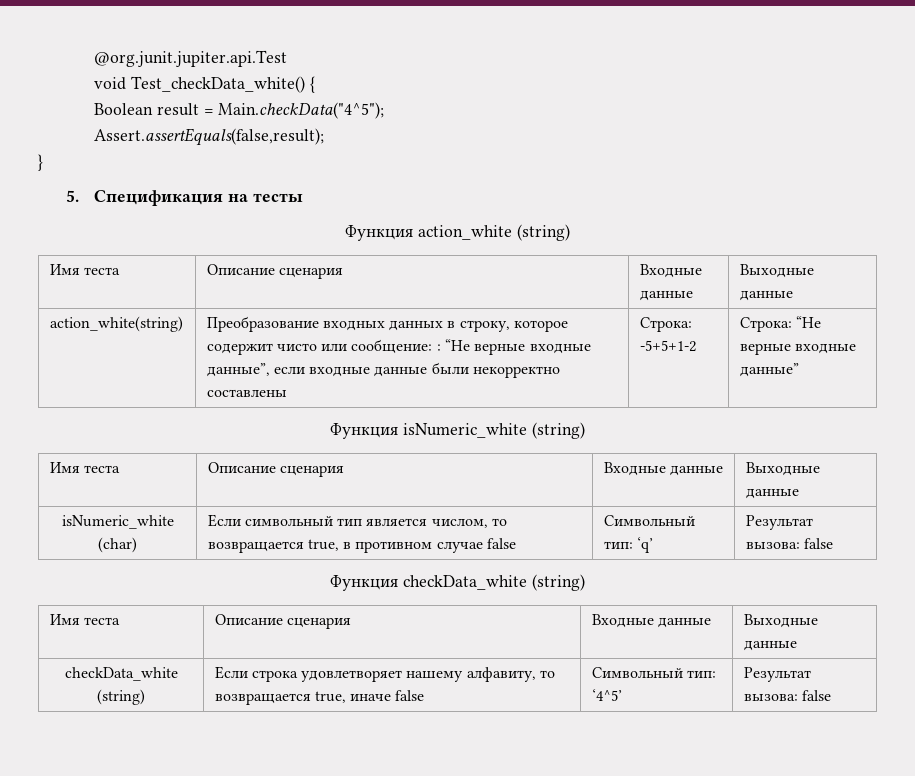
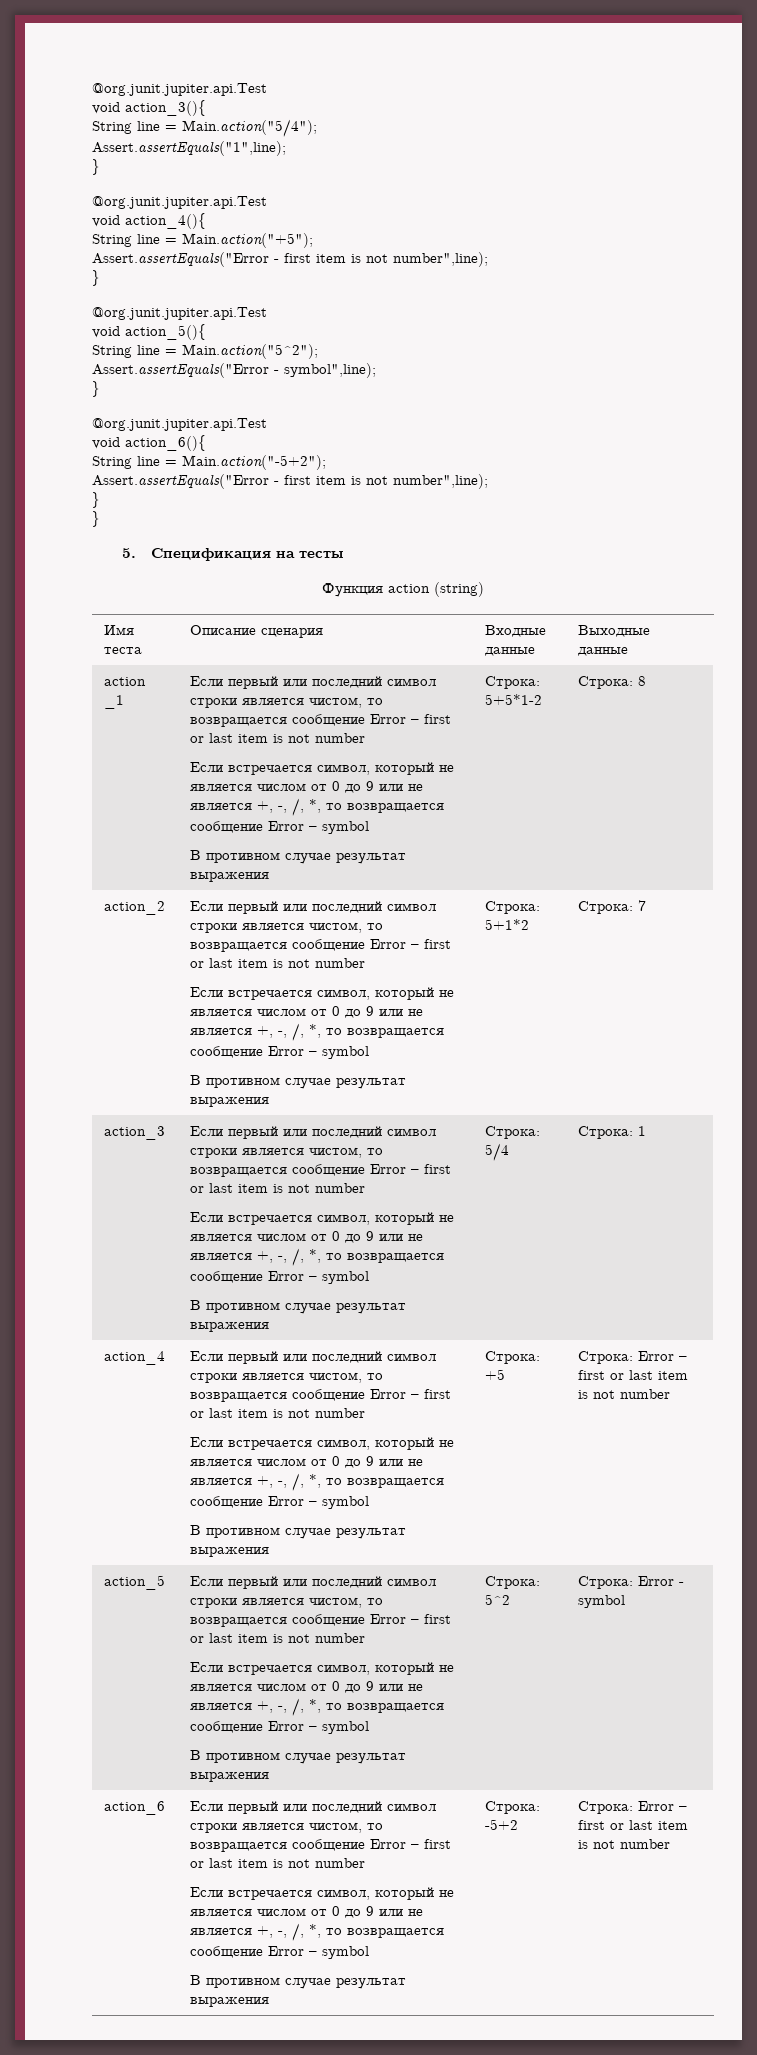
[94,50,288,67] [94,76,315,93] [94,102,385,119] [94,128,325,146] @org.junit.jupiter.api.Test // void Test_checkData_white() { // Boolean result = Main.checkData("4^5"); // Assert.assertEquals(false,result); -> [92,83,267,96] [92,100,206,116] [92,119,317,137] [92,141,286,156] [92,159,100,175] [92,196,267,209] [92,213,206,229] [92,233,313,248] [92,252,488,267] [92,270,100,286] [92,307,267,320] [92,324,206,340] [92,344,318,359] [92,363,376,378] [92,381,100,397] [92,418,267,431] [92,435,206,451] [92,455,326,470] [92,474,488,489] [92,492,100,508] @org.junit.jupiter.api.Test // void action_3(){ // String line = Main.action("5/4"); // Assert.assertEquals("1",line); // } // @org.junit.jupiter.api.Test // void action_4(){ // String line = Main.action("+5"); // Assert.assertEquals("Error - first item is not number",line); // } // @org.junit.jupiter.api.Test // void action_5(){ // String line = Main.action("5^2"); // Assert.assertEquals("Error - symbol",line); // } // @org.junit.jupiter.api.Test // void action_6(){ // String line = Main.action("-5+2"); // Assert.assertEquals("Error - first item is not number",line); // }
[418,224,570,241] [49,264,120,275] [206,264,343,279] [639,264,702,278] [639,290,693,301] [739,264,814,278] [739,290,793,301] [49,316,183,332] [206,316,569,332] [206,339,591,355] [206,362,561,378] [206,389,287,397] [639,317,692,332] [639,340,696,352] [739,316,821,332] [739,343,856,355] [739,363,799,377] [330,422,585,439] [49,462,120,473] [207,462,344,477] [603,462,723,476] [745,462,820,476] [745,488,799,499] [61,515,174,529] [98,537,137,553] [207,514,508,528] [207,538,517,553] [603,515,695,526] [603,537,653,553] [745,515,813,530] [745,538,833,549] [330,574,585,591] [49,614,120,625] [214,614,351,629] [591,614,711,628] [743,614,818,628] [743,640,797,651] [64,667,178,681] [97,689,145,705] [214,666,556,682] [214,690,425,705] [591,667,716,678] [591,689,622,701] [743,667,811,682] [743,690,831,701] action_white (string) // Имя теста | Описание сценария | Входные данные | Выходные данные // action_white(string) | Преобразование входных данных в строку, которое содержит чисто или сообщение: : “Не верные входные данные”, если входные данные были некорректно составлены | Строка: -5+5+1-2 | Строка: “Не верные входные данные” // Функция isNumeric_white (string) // Имя теста | Описание сценария | Входные данные | Выходные данные // isNumeric_white (char) | Если символьный тип является числом, то возвращается true, в противном случае false | Символьный тип: ‘q’ | Результат вызова: false // Функция checkData_white (string) // Имя теста | Описание сценария | Входные данные | Выходные данные // checkData_white (string) | Если строка удовлетворяет нашему алфавиту, то возвращается true, иначе false | Символьный тип: ‘4^5’ | Результат вызова: false -> [388,582,484,597] [103,625,134,635] [103,647,142,654] [189,625,323,638] [484,625,546,637] [484,647,535,656] [577,625,650,637] [577,647,628,656] [103,677,146,686] [103,695,124,709] [189,676,436,689] [189,697,383,708] [189,714,451,727] [189,733,365,743] [189,762,454,775] [189,781,423,793] [189,798,444,816] [189,821,369,834] [189,850,406,864] [189,872,269,882] [484,676,540,689] [484,694,542,705] [577,676,646,689] [103,901,165,915] [189,901,436,914] [189,922,383,933] [189,939,451,952] [189,958,365,968] [189,987,454,1000] [189,1006,423,1018] [189,1023,444,1041] [189,1046,369,1059] [189,1075,406,1089] [189,1097,269,1107] [484,901,540,914] [484,919,529,930] [577,900,646,914] [103,1126,165,1140] [189,1126,436,1139] [189,1147,383,1158] [189,1164,451,1177] [189,1183,365,1193] [189,1212,454,1225] [189,1231,423,1243] [189,1248,444,1266] [189,1271,369,1284] [189,1300,406,1314] [189,1322,269,1332] [484,1126,540,1139] [484,1143,509,1161] [577,1126,646,1139] [103,1351,165,1365] [189,1351,436,1364] [189,1372,383,1383] [189,1389,451,1402] [189,1408,365,1418] [189,1437,454,1450] [189,1456,423,1468] [189,1473,444,1491] [189,1496,369,1509] [189,1525,406,1539] [189,1547,269,1557] [484,1351,540,1364] [484,1369,505,1380] [577,1351,687,1364] [577,1370,688,1380] [577,1389,670,1399] [103,1575,165,1590] [189,1576,436,1589] [189,1597,383,1608] [189,1614,451,1627] [189,1633,365,1643] [189,1662,454,1675] [189,1681,423,1693] [189,1698,444,1716] [189,1721,369,1734] [189,1750,406,1764] [189,1772,269,1782] [484,1576,540,1589] [484,1594,510,1605] [577,1576,684,1589] [577,1595,625,1608] [103,1801,165,1815] [189,1801,436,1814] [189,1822,383,1833] [189,1839,451,1852] [189,1858,365,1868] [189,1887,454,1900] [189,1906,423,1918] [189,1923,444,1941] [189,1946,369,1959] [189,1975,406,1989] [189,1997,269,2007] [484,1801,540,1814] [484,1819,518,1830] [577,1801,687,1814] [577,1820,688,1830] [577,1839,670,1849] action (string) // Имя теста | Описание сценария | Входные данные | Выходные данные // action _1 | Если первый или последний символ строки является чистом, то возвращается сообщение Error – first or last item is not number // Если встречается символ, который не является числом от 0 до 9 или не является +, -, /, *, то возвращается сообщение Error – symbol // В противном случае результат выражения | Строка: 5+5*1-2 | Строка: 8 // action_2 | Если первый или последний символ строки является чистом, то возвращается сообщение Error – first or last item is not number // Если встречается символ, который не является числом от 0 до 9 или не является +, -, /, *, то возвращается сообщение Error – symbol // В противном случае результат выражения | Строка: 5+1*2 | Строка: 7 // action_3 | Если первый или последний символ строки является чистом, то возвращается сообщение Error – first or last item is not number // Если встречается символ, который не является числом от 0 до 9 или не является +, -, /, *, то возвращается сообщение Error – symbol // В противном случае результат выражения | Строка: 5/4 | Строка: 1 // action_4 | Если первый или последний символ строки является чистом, то возвращается сообщение Error – first or last item is not number // Если встречается символ, который не является числом от 0 до 9 или не является +, -, /, *, то возвращается сообщение Error – symbol // В противном случае результат выражения | Строка: +5 | Строка: Error – first or last item is not number // action_5 | Если первый или последний символ строки является чистом, то возвращается сообщение Error – first or last item is not number // Если встречается символ, который не является числом от 0 до 9 или не является +, -, /, *, то возвращается сообщение Error – symbol // В противном случае результат выражения | Строка: 5^2 | Строка: Error - symbol // action_6 | Если первый или последний символ строки является чистом, то возвращается сообщение Error – first or last item is not number // Если встречается символ, который не является числом от 0 до 9 или не является +, -, /, *, то возвращается сообщение Error – symbol // В противном случае результат выражения | Строка: -5+2 | Строка: Error – first or last item is not number

